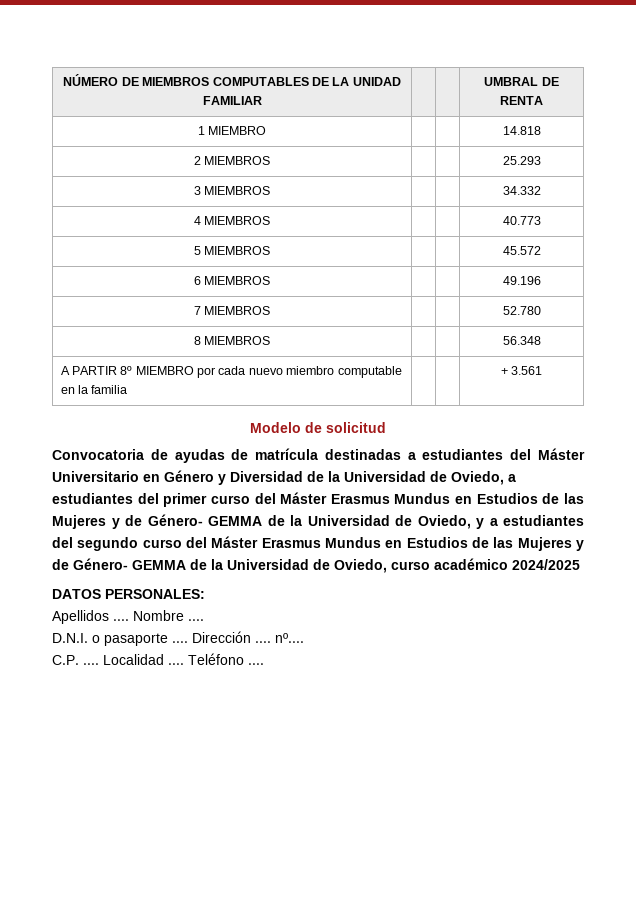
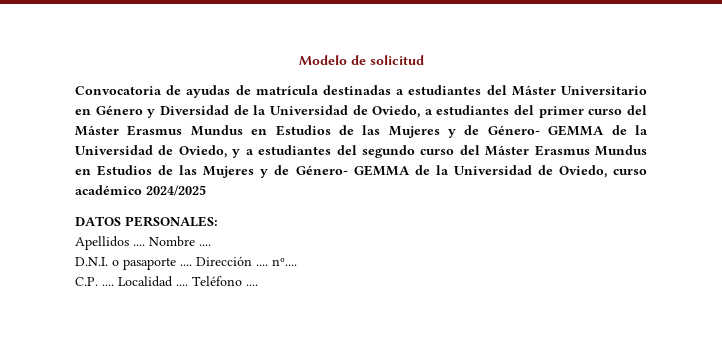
[63,74,401,86] [202,96,262,105] [484,77,559,86] [499,96,543,105] [197,126,267,135] [502,126,541,135] [193,156,271,165] [502,156,541,165] [193,186,271,195] [502,186,541,195] [193,216,271,225] [502,216,541,225] [193,246,271,255] [502,246,541,255] [193,276,271,285] [502,276,541,285] [193,306,271,315] [502,306,541,315] [193,336,271,345] [502,336,541,345] [60,366,402,378] [60,385,128,394] [500,366,543,375] NÚMERO DE MIEMBROS COMPUTABLES DE LA UNIDAD FAMILIAR | | | UMBRAL DE RENTA // 1 MIEMBRO | | | 14.818 // 2 MIEMBROS | | | 25.293 // 3 MIEMBROS | | | 34.332 // 4 MIEMBROS | | | 40.773 // 5 MIEMBROS | | | 45.572 // 6 MIEMBROS | | | 49.196 // 7 MIEMBROS | | | 52.780 // 8 MIEMBROS | | | 56.348 // A PARTIR 8º MIEMBRO por cada nuevo miembro computable en la familia | | | + 3.561 // -> (298, 60) none

